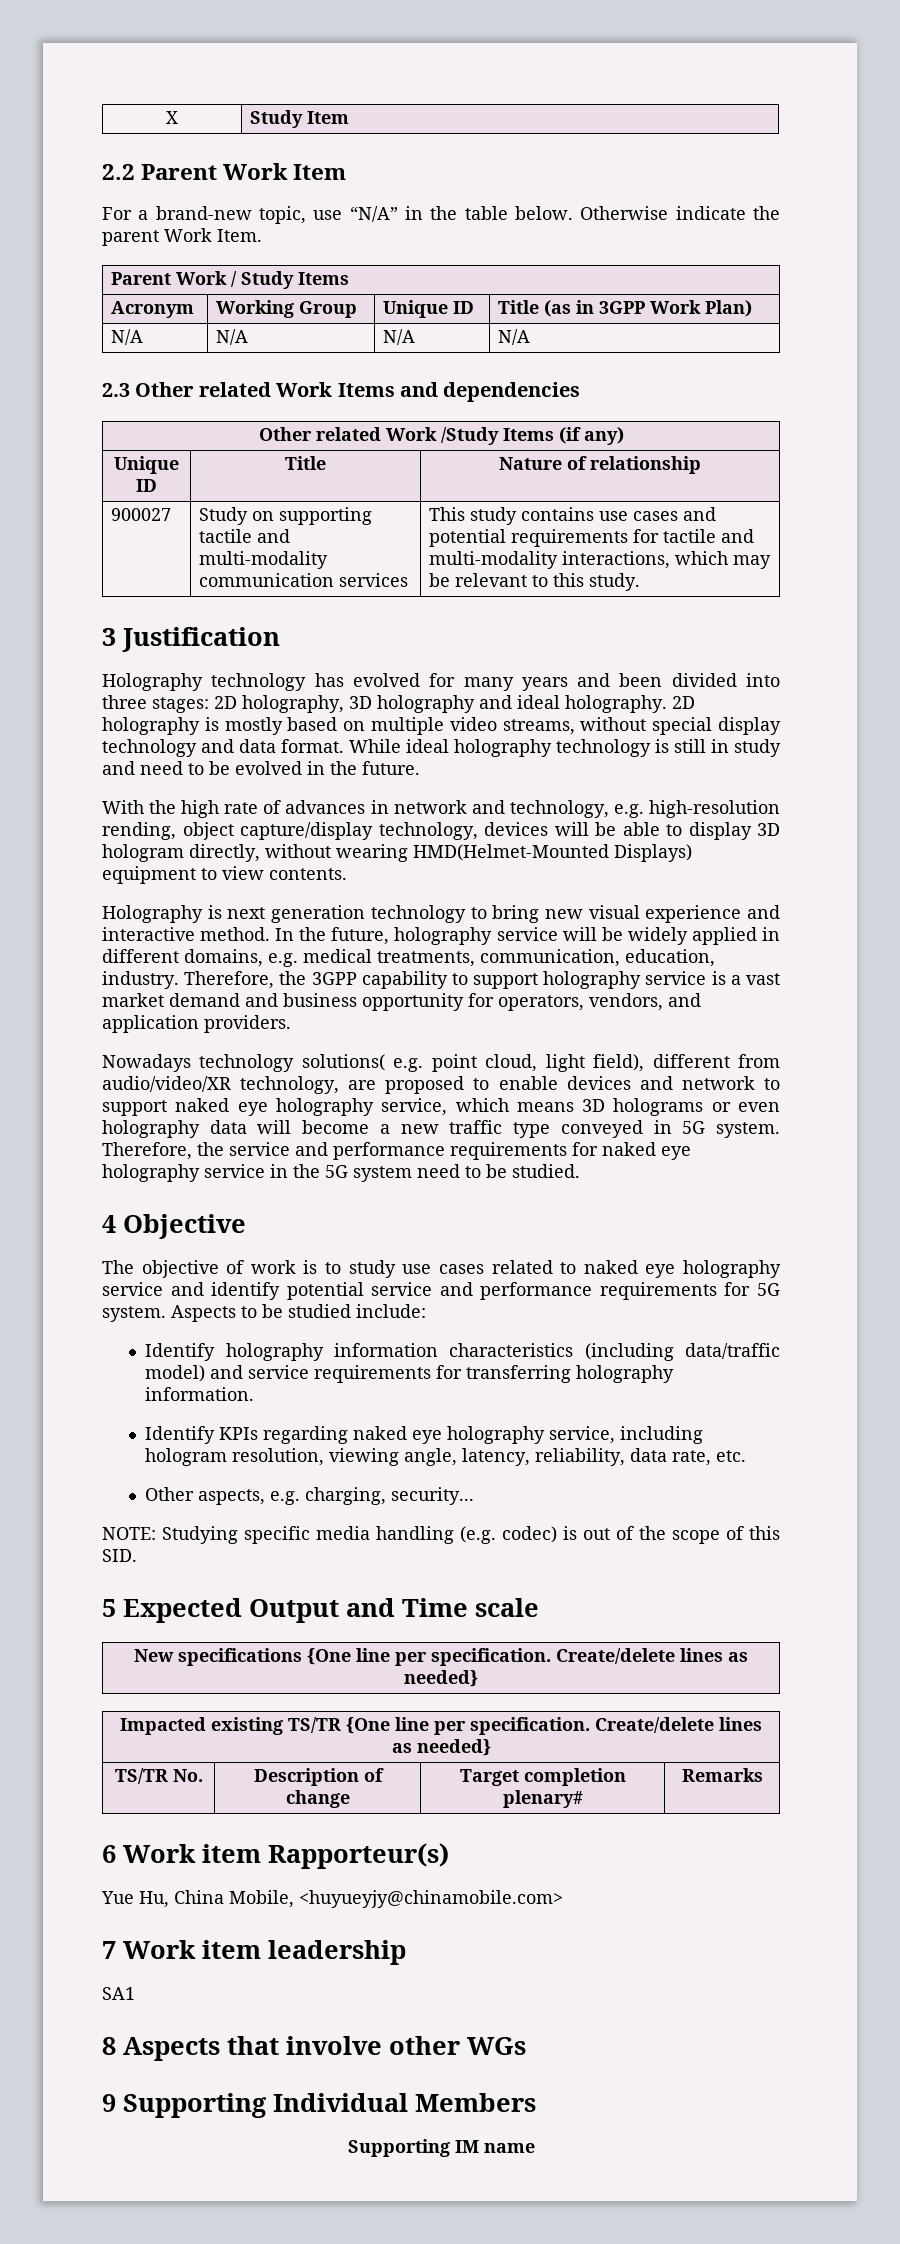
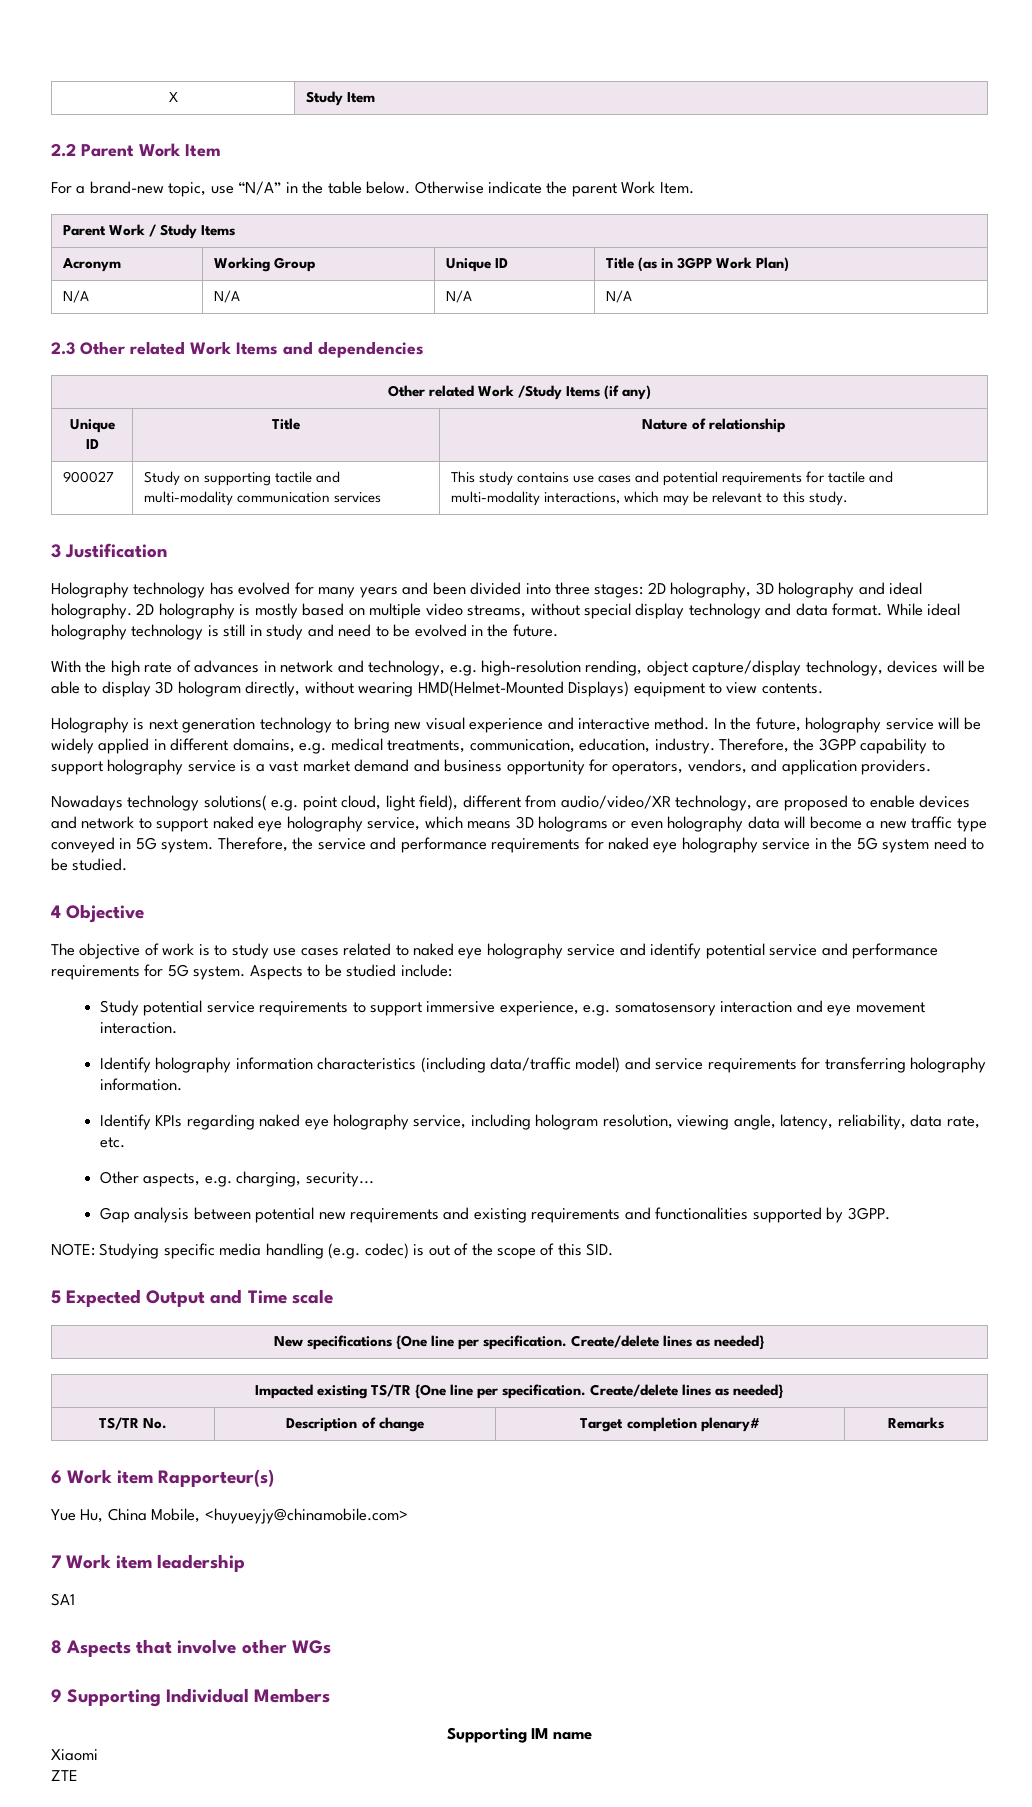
(426, 1311) none -> [99,1000,925,1016] [99,1022,177,1034] // Study potential service requirements to support immersive experience, e.g. somatosensory interaction and eye movement interaction.
(475, 1496) none -> [99,1207,890,1223] // Gap analysis between potential new requirements and existing requirements and functionalities supported by 3GPP.
(535, 2148) none -> [51,1749,98,1761] [51,1770,78,1781] // Xiaomi // ZTE

